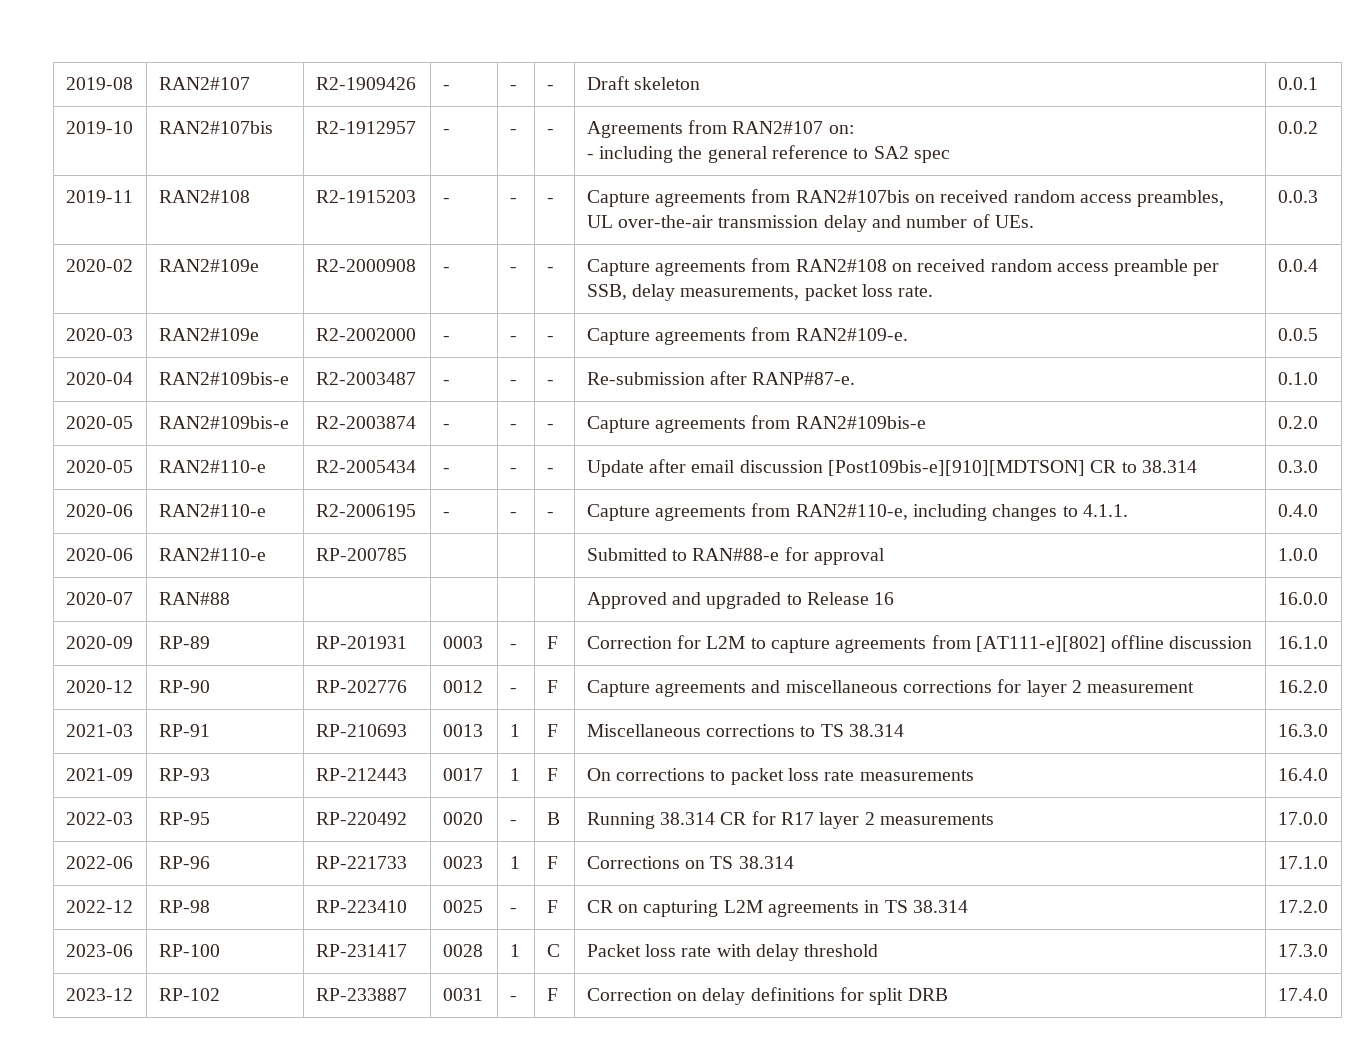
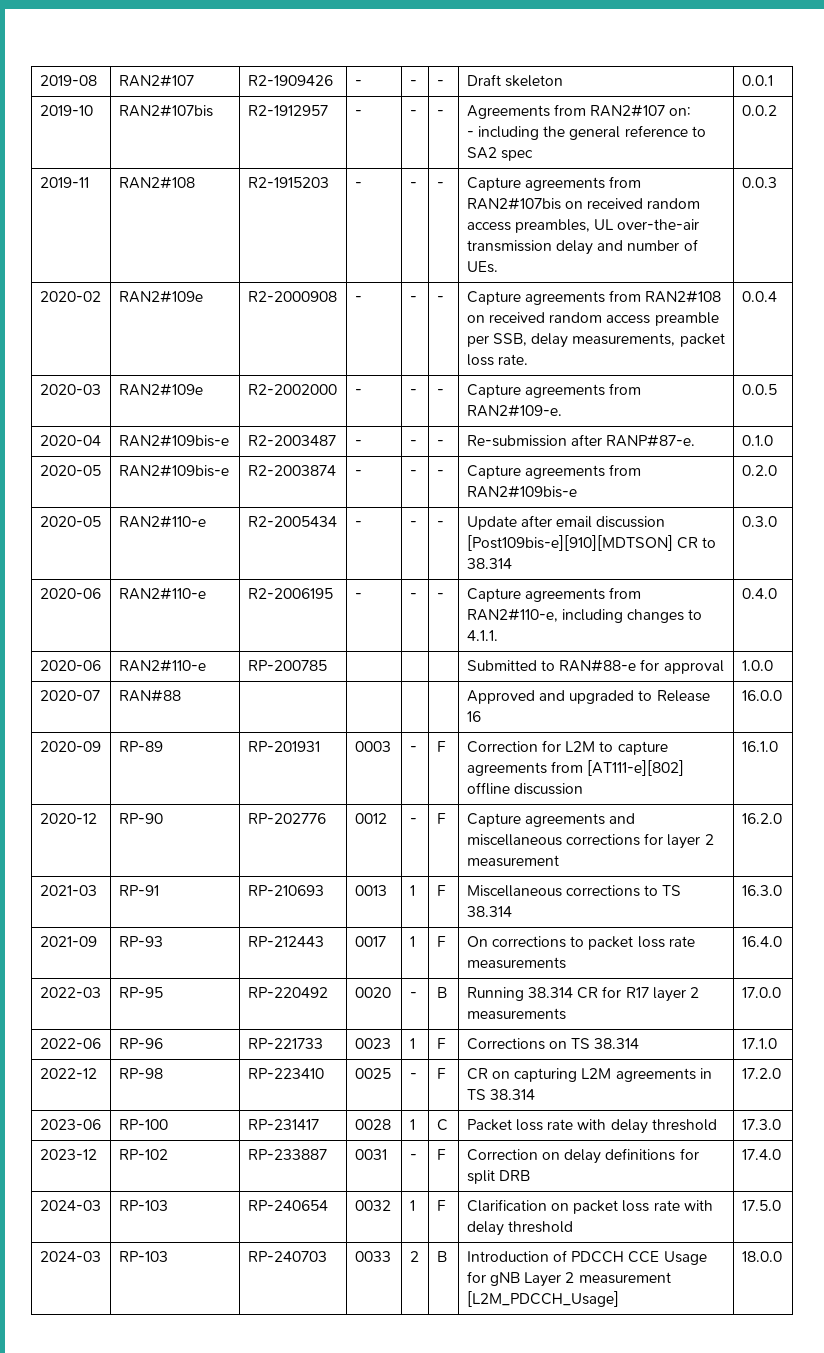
(1328, 994) none -> [39,1200,101,1211] [118,1200,168,1211] [247,1200,328,1211] [354,1200,391,1211] [409,1200,415,1211] [436,1200,446,1211] [466,1199,713,1214] [466,1221,573,1236] [741,1200,781,1211] [39,1251,101,1262] [118,1251,168,1262] [247,1251,327,1262] [354,1251,391,1262] [409,1251,419,1262] [436,1251,447,1262] [466,1250,707,1265] [466,1271,671,1287] [466,1291,619,1307] [741,1251,782,1262] // 2024-03 | RP-103 | RP-240654 | 0032 | 1 | F | Clarification on packet loss rate with delay threshold | 17.5.0 // 2024-03 | RP-103 | RP-240703 | 0033 | 2 | B | Introduction of PDCCH CCE Usage for gNB Layer 2 measurement [L2M_PDCCH_Usage] | 18.0.0

